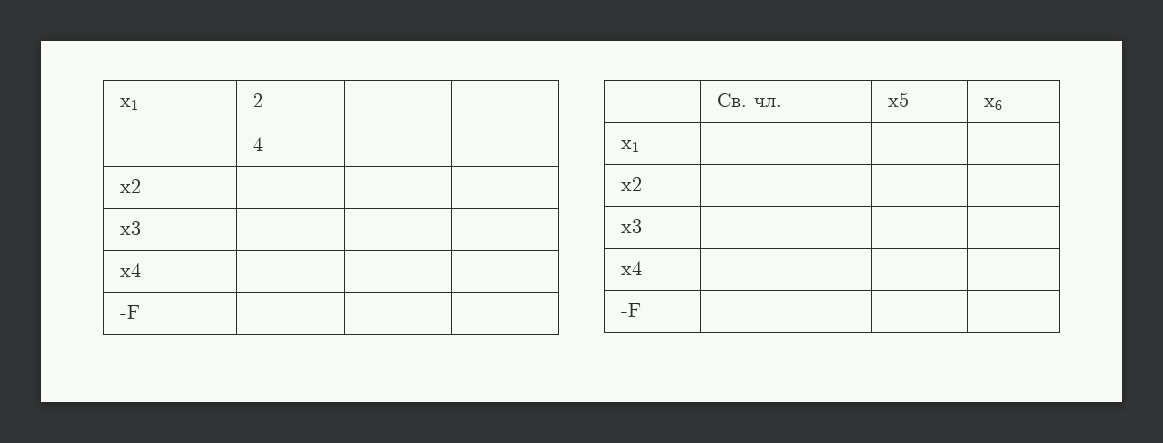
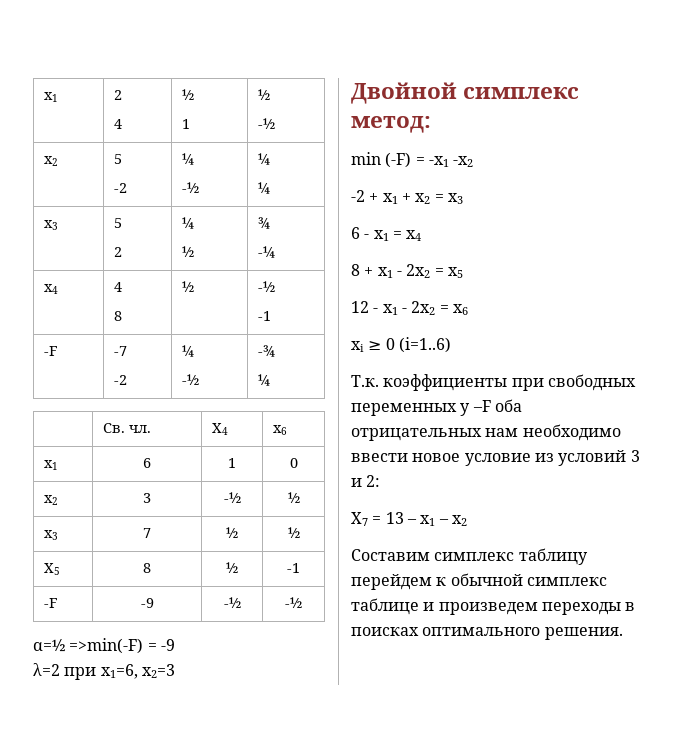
[120,179,142,193] [120,221,142,235] [120,263,142,277] [120,305,141,319] | // x2 | | | // x3 | | | // x4 | | | // -F | | | -> [182,89,195,100] [182,119,191,129] [258,89,271,100] [258,118,276,129] [44,156,59,166] [114,154,123,164] [114,183,128,193] [182,153,195,165] [182,182,200,193] [258,153,271,165] [258,182,271,194] [44,220,59,230] [114,218,123,228] [114,247,123,257] [182,217,195,229] [182,246,195,257] [258,217,271,229] [258,246,276,258] [44,284,59,294] [114,282,123,292] [114,311,123,321] [182,281,195,292] [258,281,276,292] [258,311,272,321] [44,346,59,356] [114,346,128,356] [114,375,128,385] [182,345,195,357] [182,374,200,385] [258,345,276,357] [258,374,271,386] ½ // 1 | ½ // -½ // x2 | 5 // -2 | ¼ // -½ | ¼ // ¼ // x3 | 5 // 2 | ¼ // ½ | ¾ // -¼ // x4 | 4 // 8 | ½ | -½ // -1 // -F | -7 // -2 | ¼ // -½ | -¾ // ¼
[888,92,910,107] x5 -> [212,423,229,435] X4
[621,177,643,191] [621,219,643,233] [621,261,643,275] [621,303,642,317] | | // x2 | | | // x3 | | | // x4 | | | // -F | | | -> [143,458,151,468] [228,458,236,468] [289,458,298,468] [44,495,59,505] [143,493,151,503] [223,492,241,503] [287,492,300,503] [44,530,59,540] [143,528,151,538] [226,527,238,538] [287,527,300,538] [44,563,61,575] [143,563,151,573] [226,562,238,573] [287,563,300,573] [44,598,59,608] [140,598,154,608] [223,597,241,608] [285,597,302,608] [33,638,175,654] [33,663,175,680] [351,82,580,104] [351,116,431,133] [351,152,474,168] [351,190,463,204] [351,227,422,241] [351,264,463,278] [351,301,468,315] [351,337,451,353] [351,374,636,391] [351,399,522,416] [351,424,621,441] [351,450,640,466] [351,475,381,487] [351,512,467,526] [351,548,588,565] [351,573,607,590] [351,598,636,615] [351,627,623,640] 6 | 1 | 0 // x2 | 3 | -½ | ½ // x3 | 7 | ½ | ½ // X5 | 8 | ½ | -1 // -F | -9 | -½ | -½ // α=½ =>min(-F) = -9 // λ=2 при х1=6, x2=3 // Двойной симплекс метод: // min (-F) = -x1 -x2 // -2 + x1 + x2 = x3 // 6 - x1 = x4 // 8 + x1 - 2x2 = x5 // 12 - x1 - 2x2 = x6 // xi ≥ 0 (i=1..6) // Т.к. коэффициенты при свободных переменных у –F оба отрицательных нам необходимо ввести новое условие из условий 3 и 2: // X7 = 13 – x1 – x2 // Составим симплекс таблицу перейдем к обычной симплекс таблице и произведем переходы в поисках оптимального решения.

